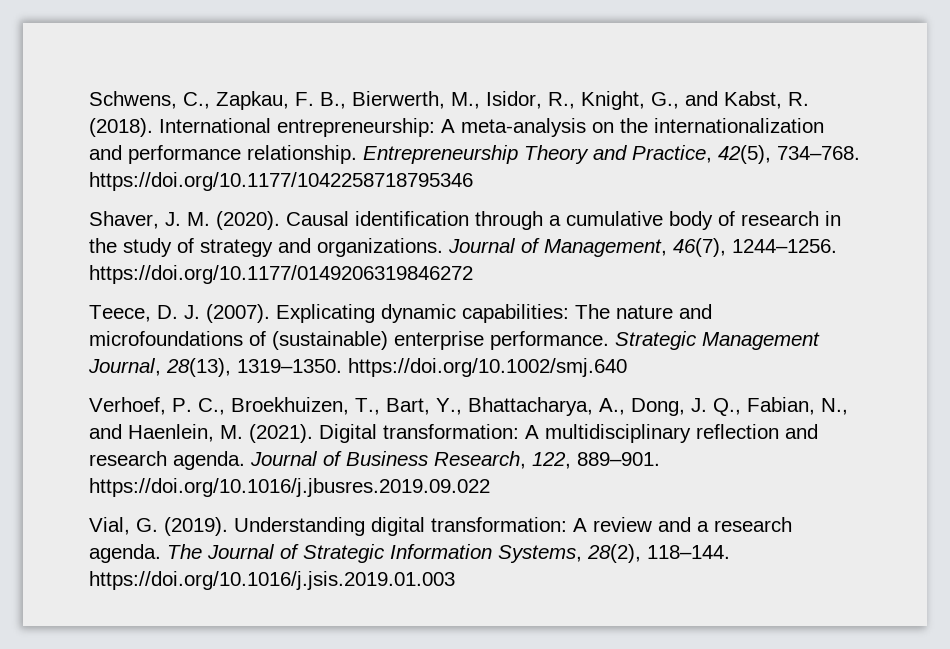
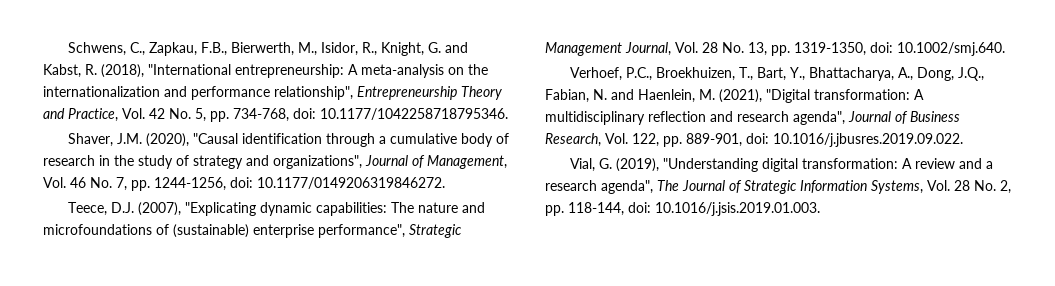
[295,92,346,109] F. B., -> [201,42,228,56] F.B.,
[651,92,679,109] G., -> [428,42,442,53] G.
[89,118,271,137] (2018). International -> [101,64,231,78] (2018), "International
[247,145,357,164] relationship. -> [274,86,353,100] relationship",
[718,145,860,164] [89,172,473,191] [89,211,349,230] 42(5), 734–768. https://doi.org/10.1177/1042258718795346 // Shaver, J. M. (2020). Causal -> [122,108,508,122] [68,133,239,147] Vol. 42 No. 5, pp. 734-768, doi: 10.1177/1042258718795346. // Shaver, J.M. (2020), "Causal
[317,238,443,257] organizations. -> [273,155,362,169] organizations",
[673,238,837,257] [89,265,473,284] [89,304,375,323] 46(7), 1244–1256. https://doi.org/10.1177/0149206319846272 // Teece, D. J. (2007). Explicating -> [43,177,445,191] [68,202,257,216] Vol. 46 No. 7, pp. 1244-1256, doi: 10.1177/0149206319846272. // Teece, D.J. (2007), "Explicating
[490,331,609,350] performance. -> [318,224,405,238] performance",
[166,358,627,377] 28(13), 1319–1350. https://doi.org/10.1002/smj.640 -> [675,42,1005,56] Vol. 28 No. 13, pp. 1319-1350, doi: 10.1002/smj.640.
[172,398,225,415] P. C., -> [626,67,653,81] P.C.,
[691,397,848,416] J. Q., Fabian, N., -> [958,67,985,81] [545,89,607,103] J.Q., Fabian, N.
[249,424,377,443] (2021). Digital -> [719,89,810,103] (2021), "Digital
[173,451,245,470] agenda. -> [793,111,845,125] agenda",
[532,452,660,469] [89,478,490,497] 122, 889–901. https://doi.org/10.1016/j.jbusres.2019.09.022 -> [605,133,963,147] Vol. 122, pp. 889-901, doi: 10.1016/j.jbusres.2019.09.022.
[164,517,365,536] (2019). Understanding -> [616,158,759,172] (2019), "Understanding
[89,544,161,563] agenda. -> [601,180,653,194] agenda",
[587,544,730,563] [89,571,455,590] 28(2), 118–144. https://doi.org/10.1016/j.jsis.2019.01.003 -> [927,180,1011,194] [545,202,820,216] Vol. 28 No. 2, pp. 118-144, doi: 10.1016/j.jsis.2019.01.003.

